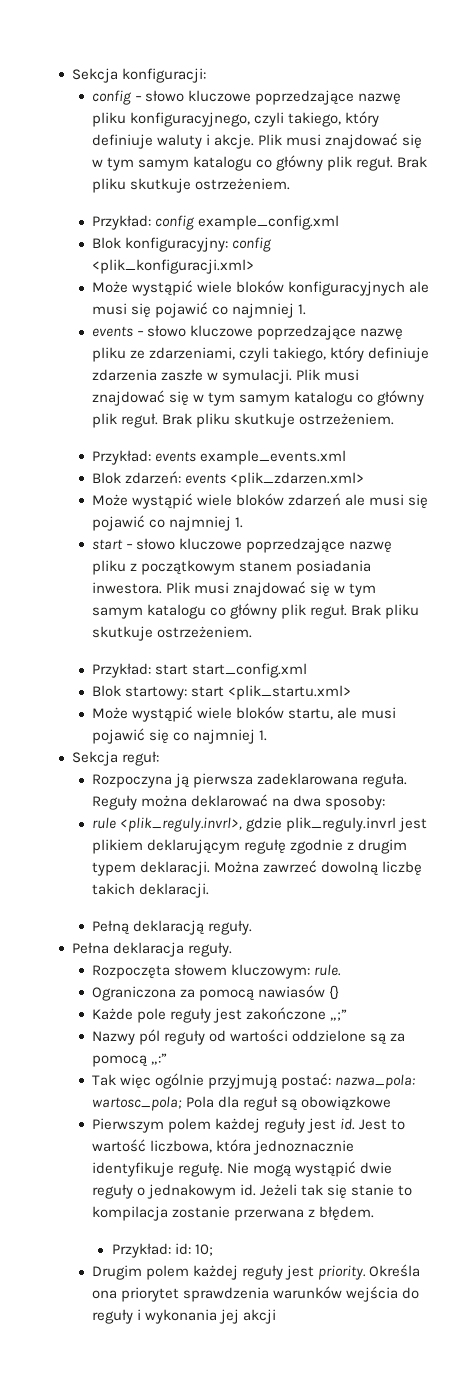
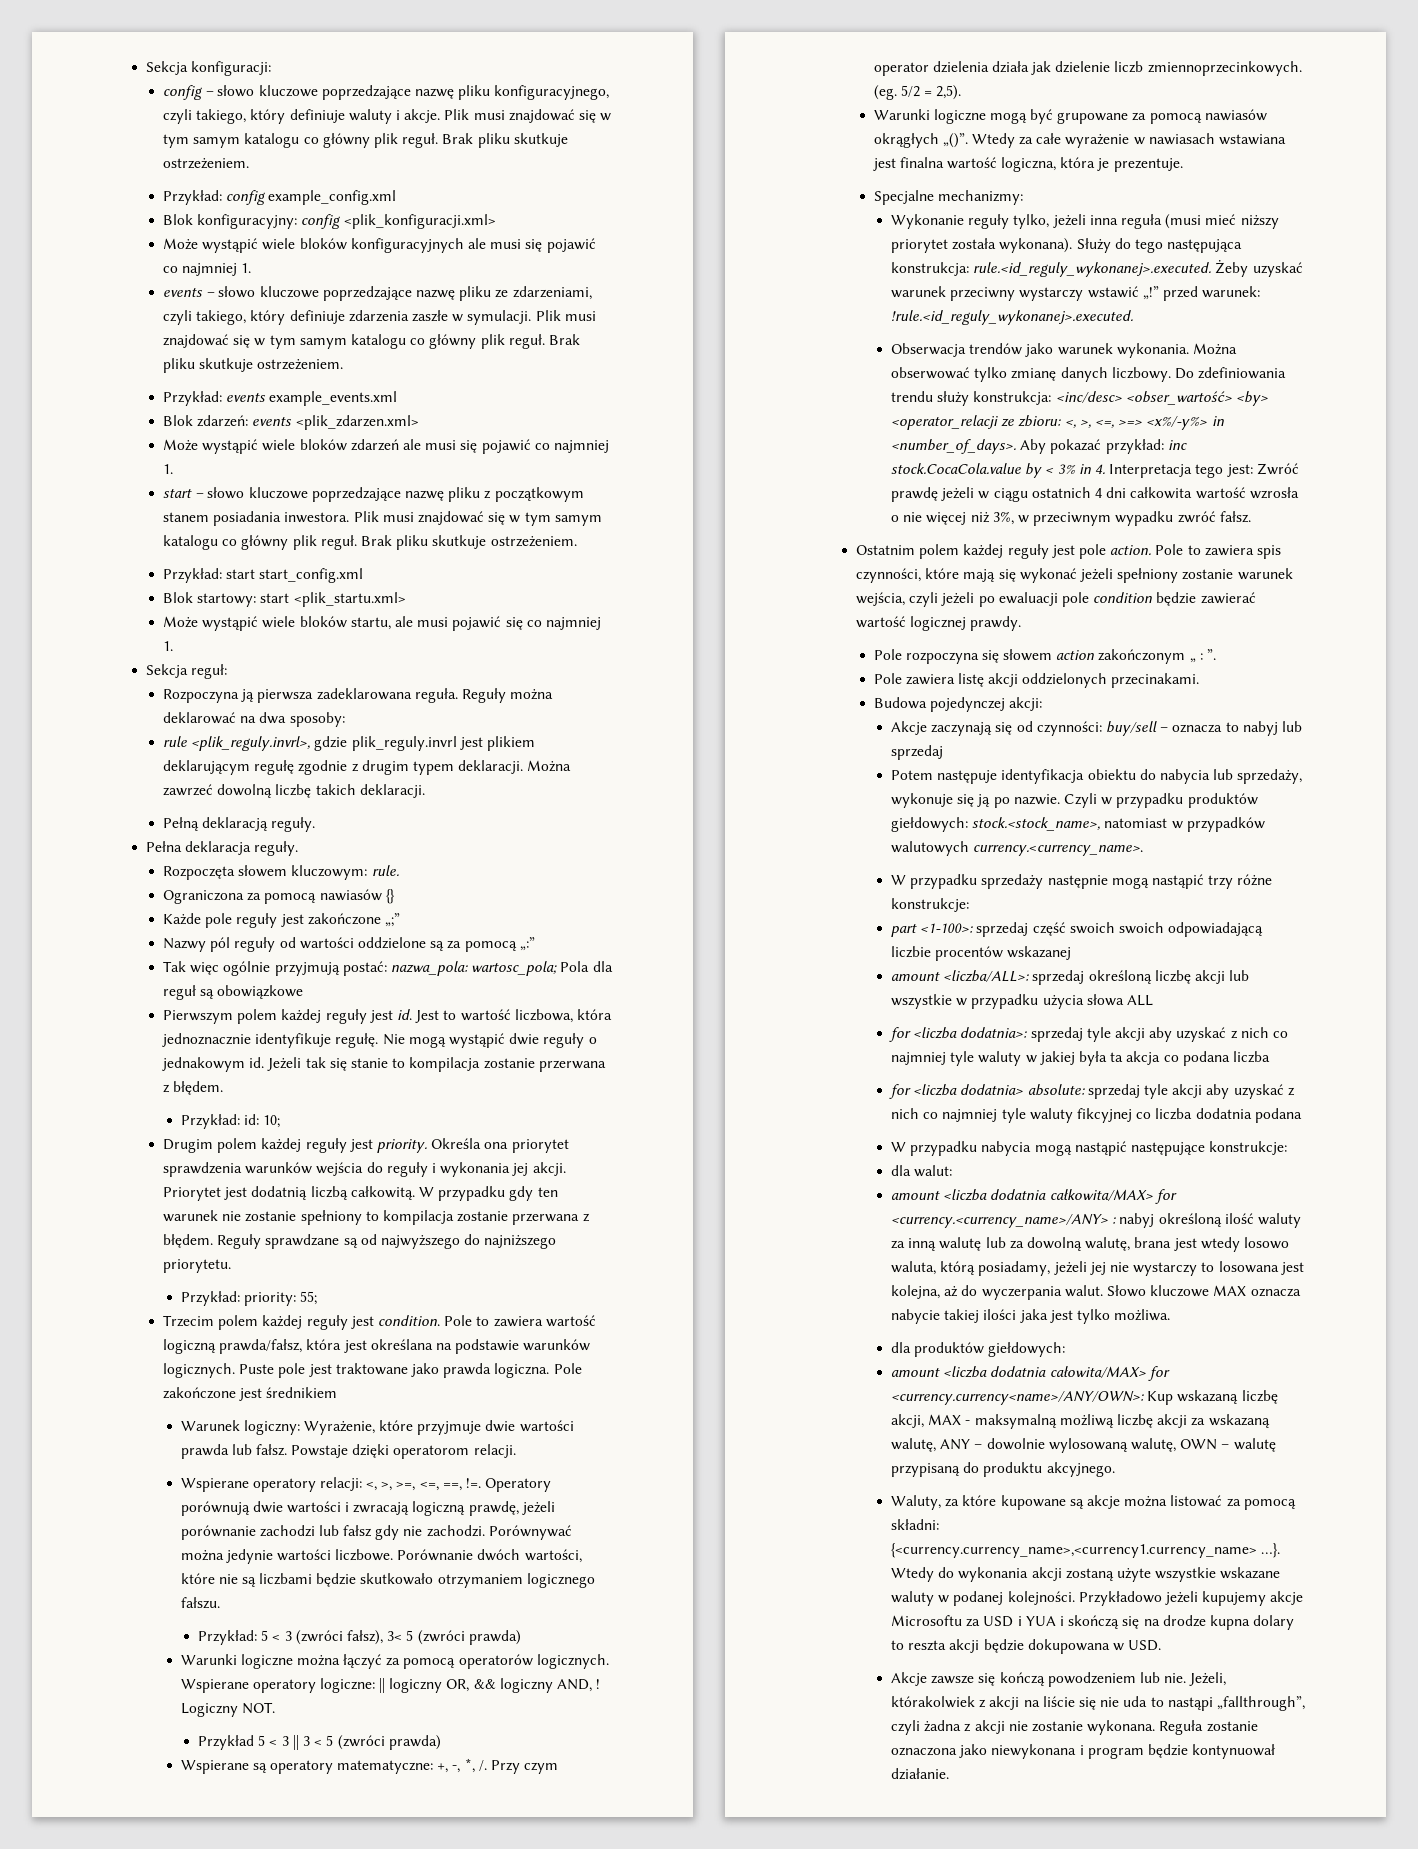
[243,1309,277,1324] akcji -> [532,1162,566,1176] [163,1186,558,1201] [163,1210,590,1225] [163,1234,557,1249] [163,1259,232,1273] [180,1291,317,1306] [163,1315,596,1330] [163,1339,591,1354] [163,1363,582,1378] [163,1387,338,1401] [180,1420,574,1435] [180,1444,516,1459] [180,1477,552,1492] [180,1501,555,1516] [180,1525,572,1540] [180,1549,582,1564] [180,1573,595,1588] [180,1597,220,1609] [198,1630,521,1645] [180,1654,609,1669] [180,1678,601,1693] [180,1702,275,1717] [198,1735,441,1750] [180,1758,559,1774] [873,61,1302,76] [873,85,962,100] [873,109,1267,124] [873,133,1287,148] [872,157,1183,172] [873,190,1023,205] [891,214,1279,229] [891,238,1243,253] [891,260,1303,277] [891,286,1261,301] [891,310,1134,325] [891,343,1237,358] [891,367,1287,382] [891,391,1268,406] [891,415,1224,430] [891,439,1187,454] [891,463,1299,478] [891,487,1299,502] [891,511,1251,526] [856,544,1281,559] [856,568,1293,583] [856,592,1256,607] [856,616,1022,631] [873,649,1217,664] [873,673,1200,688] [873,697,1042,712] [891,721,1302,736] [891,745,944,760] [891,769,1303,784] [891,793,1258,808] [891,817,1265,832] [891,841,1144,856] [891,874,1273,889] [891,898,970,912] [891,922,1264,937] [891,946,1072,961] [891,970,1250,985] [891,994,1153,1009] [889,1027,1288,1042] [891,1051,1270,1066] [889,1084,1295,1099] [891,1108,1302,1123] [891,1141,1288,1156] [891,1165,953,1177] [891,1189,1177,1204] [891,1213,1301,1228] [891,1237,1289,1252] [891,1261,1304,1276] [891,1285,1301,1300] [891,1309,1171,1324] [891,1342,1066,1357] [891,1366,1170,1381] [891,1390,1278,1405] [891,1414,1270,1429] [891,1438,1276,1453] [891,1462,1115,1477] [891,1495,1296,1510] [891,1519,940,1530] [891,1543,1281,1558] [891,1567,1281,1582] [891,1591,1304,1606] [891,1615,1295,1630] [891,1639,1162,1654] [891,1672,1227,1687] [891,1696,1305,1711] [891,1720,1258,1735] [891,1744,1277,1759] [891,1768,950,1780] akcji. Priorytet jest dodatnią liczbą całkowitą. W przypadku gdy ten warunek nie zostanie spełniony to kompilacja zostanie przerwana z błędem. Reguły sprawdzane są od najwyższego do najniższego priorytetu. // Przykład: priority: 55; // Trzecim polem każdej reguły jest condition. Pole to zawiera wartość logiczną prawda/fałsz, która jest określana na podstawie warunków logicznych. Puste pole jest traktowane jako prawda logiczna. Pole zakończone jest średnikiem // Warunek logiczny: Wyrażenie, które przyjmuje dwie wartości prawda lub fałsz. Powstaje dzięki operatorom relacji. // Wspierane operatory relacji: <, >, >=, <=, ==, !=. Operatory porównują dwie wartości i zwracają logiczną prawdę, jeżeli porównanie zachodzi lub fałsz gdy nie zachodzi. Porównywać można jedynie wartości liczbowe. Porównanie dwóch wartości, które nie są liczbami będzie skutkowało otrzymaniem logicznego fałszu. // Przykład: 5 < 3 (zwróci fałsz), 3< 5 (zwróci prawda) // Warunki logiczne można łączyć za pomocą operatorów logicznych. Wspierane operatory logiczne: || logiczny OR, && logiczny AND, ! Logiczny NOT. // Przykład 5 < 3 || 3 < 5 (zwróci prawda) // Wspierane są operatory matematyczne: +, -, *, /. Przy czym operator dzielenia działa jak dzielenie liczb zmiennoprzecinkowych. (eg. 5/2 = 2,5). // Warunki logiczne mogą być grupowane za pomocą nawiasów okrągłych „()”. Wtedy za całe wyrażenie w nawiasach wstawiana jest finalna wartość logiczna, która je prezentuje. // Specjalne mechanizmy: // Wykonanie reguły tylko, jeżeli inna reguła (musi mieć niższy priorytet została wykonana). Służy do tego następująca konstrukcja: rule.<id_reguly_wykonanej>.executed. Żeby uzyskać warunek przeciwny wystarczy wstawić „!” przed warunek: !rule.<id_reguly_wykonanej>.executed. // Obserwacja trendów jako warunek wykonania. Można obserwować tylko zmianę danych liczbowy. Do zdefiniowania trendu służy konstrukcja: <inc/desc> <obser_wartość> <by> <operator_relacji ze zbioru: <, >, <=, >=> <x%/-y%> in <number_of_days>. Aby pokazać przykład: inc stock.CocaCola.value by < 3% in 4. Interpretacja tego jest: Zwróć prawdę jeżeli w ciągu ostatnich 4 dni całkowita wartość wzrosła o nie więcej niż 3%, w przeciwnym wypadku zwróć fałsz. // Ostatnim polem każdej reguły jest pole action. Pole to zawiera spis czynności, które mają się wykonać jeżeli spełniony zostanie warunek wejścia, czyli jeżeli po ewaluacji pole condition będzie zawierać wartość logicznej prawdy. // Pole rozpoczyna się słowem action zakończonym „ : ”. // Pole zawiera listę akcji oddzielonych przecinakami. // Budowa pojedynczej akcji: // Akcje zaczynają się od czynności: buy/sell – oznacza to nabyj lub sprzedaj // Potem następuje identyfikacja obiektu do nabycia lub sprzedaży, wykonuje się ją po nazwie. Czyli w przypadku produktów giełdowych: stock.<stock_name>, natomiast w przypadków walutowych currency.<currency_name>. // W przypadku sprzedaży następnie mogą nastąpić trzy różne konstrukcje: // part <1-100>: sprzedaj część swoich swoich odpowiadającą liczbie procentów wskazanej // amount <liczba/ALL>: sprzedaj określoną liczbę akcji lub wszystkie w przypadku użycia słowa ALL // for <liczba dodatnia>: sprzedaj tyle akcji aby uzyskać z nich co najmniej tyle waluty w jakiej była ta akcja co podana liczba // for <liczba dodatnia> absolute: sprzedaj tyle akcji aby uzyskać z nich co najmniej tyle waluty fikcyjnej co liczba dodatnia podana // W przypadku nabycia mogą nastąpić następujące konstrukcje: // dla walut: // amount <liczba dodatnia całkowita/MAX> for <currency.<currency_name>/ANY> : nabyj określoną ilość waluty za inną walutę lub za dowolną walutę, brana jest wtedy losowo waluta, którą posiadamy, jeżeli jej nie wystarczy to losowana jest kolejna, aż do wyczerpania walut. Słowo kluczowe MAX oznacza nabycie takiej ilości jaka jest tylko możliwa. // dla produktów giełdowych: // amount <liczba dodatnia całowita/MAX> for <currency.currency<name>/ANY/OWN>: Kup wskazaną liczbę akcji, MAX - maksymalną możliwą liczbę akcji za wskazaną walutę, ANY – dowolnie wylosowaną walutę, OWN – walutę przypisaną do produktu akcyjnego. // Waluty, za które kupowane są akcje można listować za pomocą składni: {<currency.currency_name>,<currency1.currency_name> …}. Wtedy do wykonania akcji zostaną użyte wszystkie wskazane waluty w podanej kolejności. Przykładowo jeżeli kupujemy akcje Microsoftu za USD i YUA i skończą się na drodze kupna dolary to reszta akcji będzie dokupowana w USD. // Akcje zawsze się kończą powodzeniem lub nie. Jeżeli, którakolwiek z akcji na liście się nie uda to nastąpi „fallthrough”, czyli żadna z akcji nie zostanie wykonana. Reguła zostanie oznaczona jako niewykonana i program będzie kontynuował działanie.

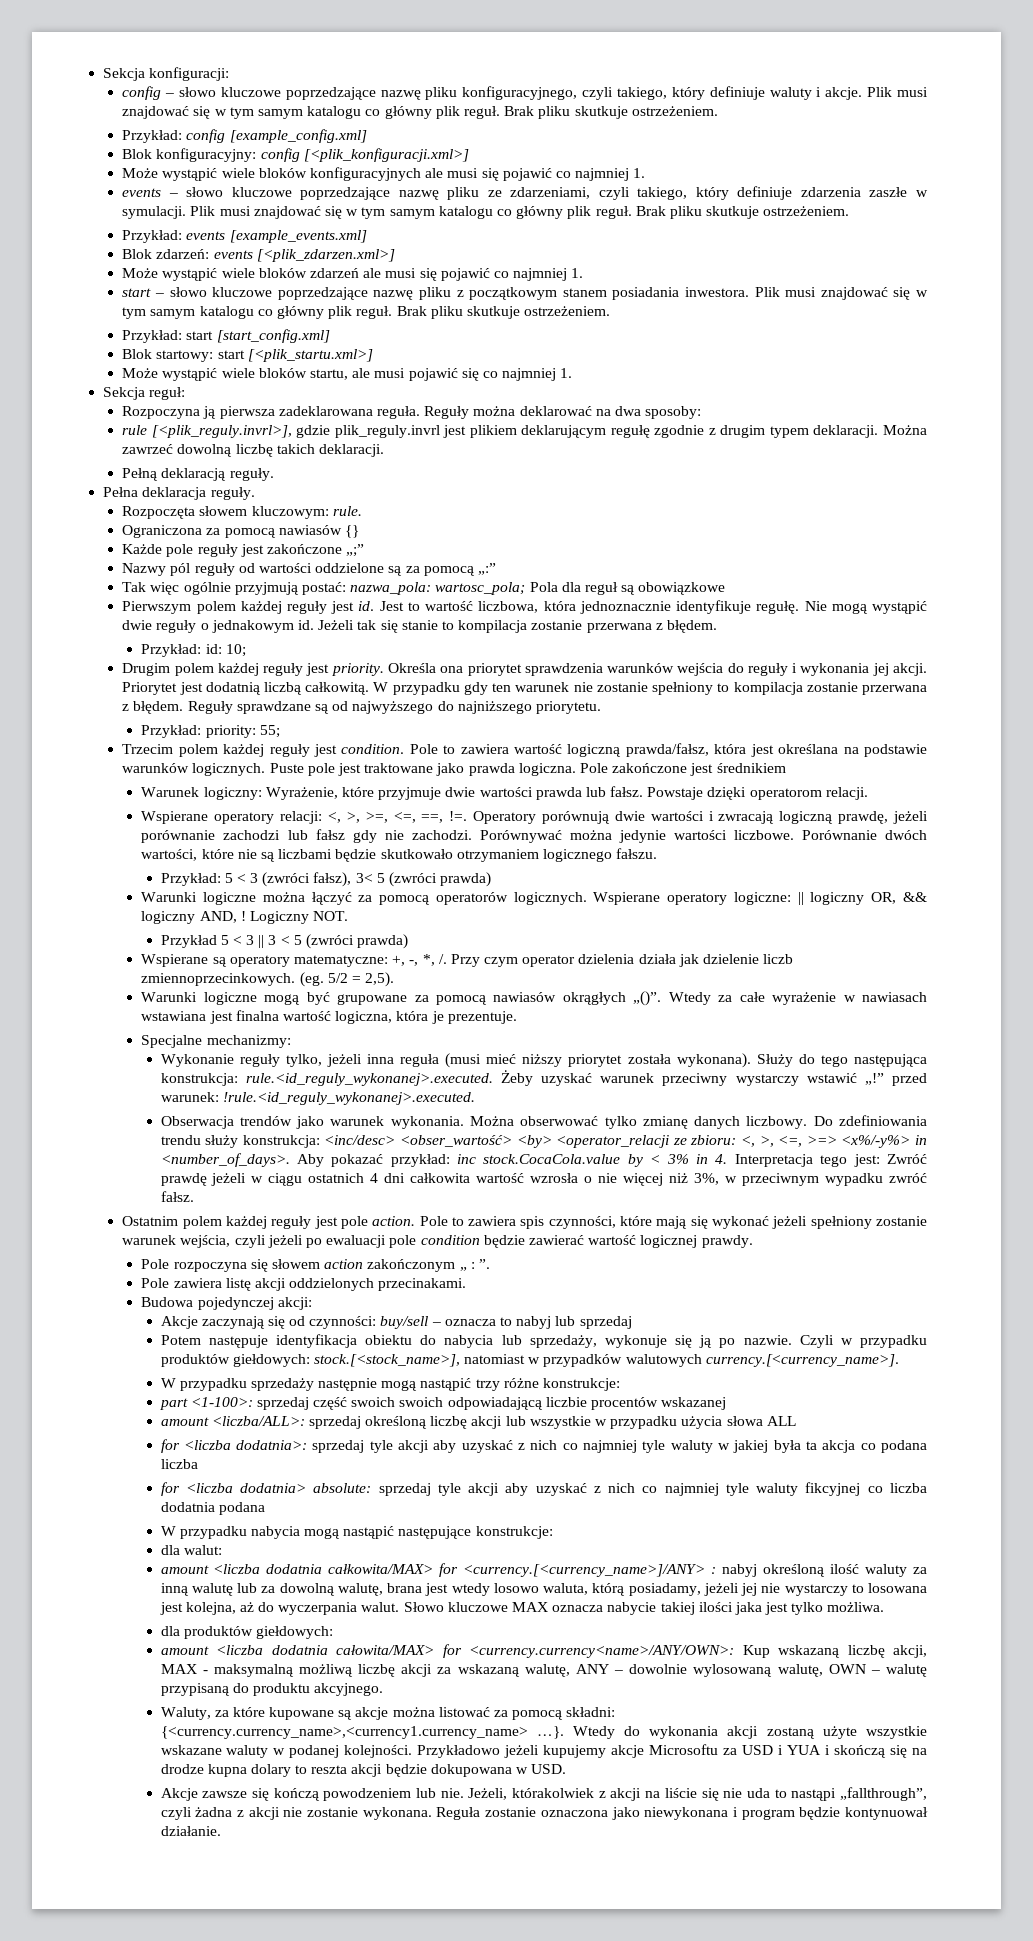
[268,190,397,205] example_config.xml -> [229,129,367,143] [example_config.xml]
[343,214,496,229] <plik_konfiguracji.xml> -> [303,148,469,162] [<plik_konfiguracji.xml>]
[269,391,398,406] example_events.xml -> [229,230,367,243] [example_events.xml]
[295,415,419,430] <plik_zdarzen.xml> -> [256,249,395,262] [<plik_zdarzen.xml>]
[259,568,364,583] start_config.xml -> [216,329,330,343] [start_config.xml]
[293,592,406,607] <plik_startu.xml> -> [247,349,373,362] [<plik_startu.xml>]
[191,736,311,751] <plik_reguly.invrl>, -> [151,425,292,438] [<plik_reguly.invrl>],
[972,817,1101,831] stock.<stock_name>, -> [313,1354,460,1367] stock.[<stock_name>],
[973,845,1144,856] currency.<currency_name>. -> [705,1354,899,1367] currency.[<currency_name>].
[891,1214,1109,1228] <currency.<currency_name>/ANY> -> [463,1564,706,1577] <currency.[<currency_name>]/ANY>

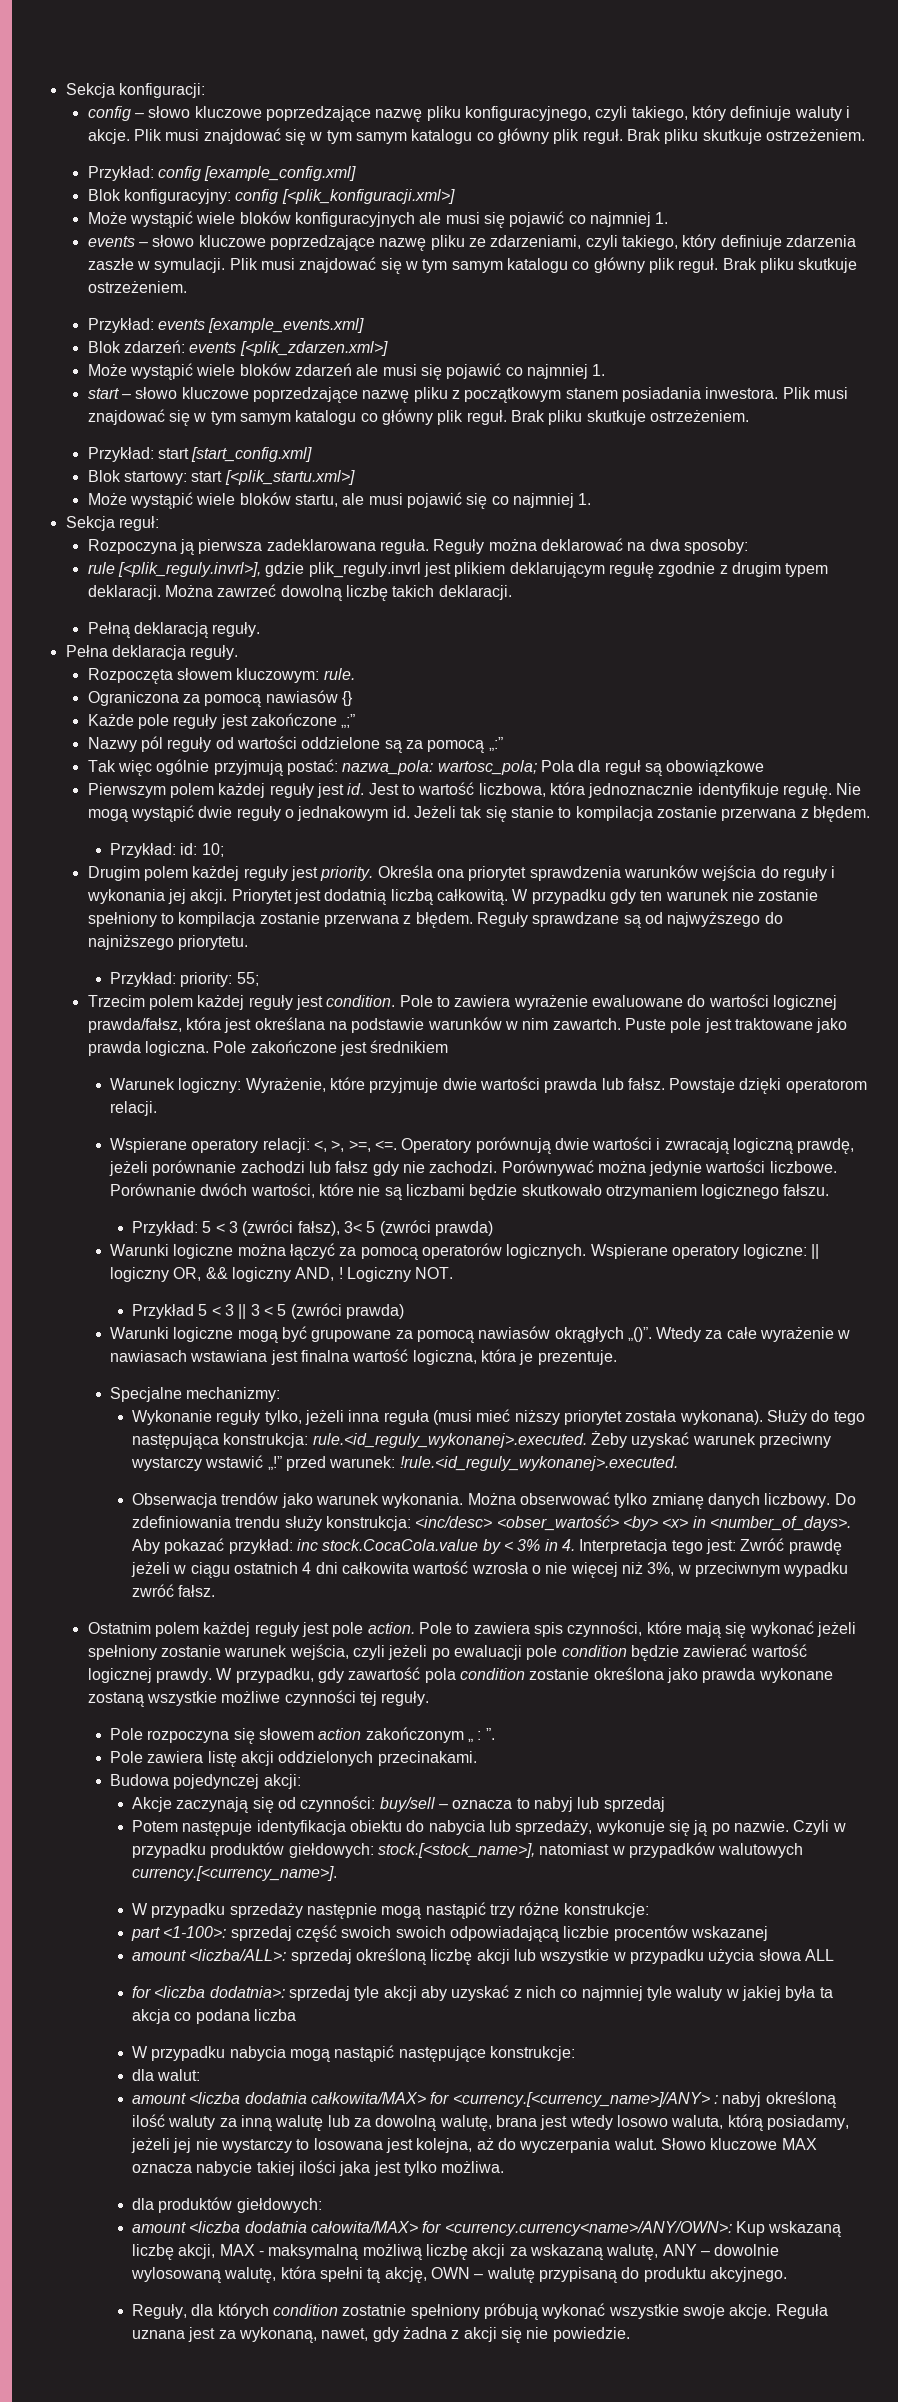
[514,744,622,757] wartość logiczną -> [513,994,838,1010] wyrażenie ewaluowane do wartości logicznej
[192,763,266,776] logicznych. -> [505,1018,621,1030] w nim zawartch.
[393,811,468,823] <=, ==, !=. -> [374,1140,397,1150] <=.
[141,954,794,967] [141,972,395,987] // Wspierane są operatory matematyczne: +, -, *, /. Przy czym operator dzielenia działa jak dzielenie liczb zmiennoprzecinkowych. (eg. 5/2 = 2,5). -> (404, 1311) none
[556,1135,911,1148] <operator_relacji ze zbioru: <, >, <=, >=> <x%/-y%> -> [662,1518,689,1528] <x>
(753, 1241) none -> [216,1667,833,1683] [87,1690,430,1707] W przypadku, gdy zawartość pola condition zostanie określona jako prawda wykonane zostaną wszystkie możliwe czynności tej reguły.
[160,1482,927,1496] [160,1502,265,1515] // for <liczba dodatnia> absolute: sprzedaj tyle akcji aby uzyskać z nich co najmniej tyle waluty fikcyjnej co liczba dodatnia podana -> (297, 2015) none
(823, 1670) none -> [280,2266,427,2283] która spełni tą akcję,
[160,1707,616,1720] [160,1726,927,1739] [160,1744,928,1758] [160,1764,567,1777] [160,1787,928,1801] [160,1807,929,1820] [160,1826,221,1836] Waluty, za które kupowane są akcje można listować za pomocą składni: {<currency.currency_name>,<currency1.currency_name> …}. Wtedy do wykonania akcji zostaną użyte wszystkie wskazane waluty w podanej kolejności. Przykładowo jeżeli kupujemy akcje Microsoftu za USD i YUA i skończą się na drodze kupna dolary to reszta akcji będzie dokupowana w USD. // Akcje zawsze się kończą powodzeniem lub nie. Jeżeli, którakolwiek z akcji na liście się nie uda to nastąpi „fallthrough”, czyli żadna z akcji nie zostanie wykonana. Reguła zostanie oznaczona jako niewykonana i program będzie kontynuował działanie. -> [132,2303,828,2320] [132,2327,630,2343] Reguły, dla których condition zostatnie spełniony próbują wykonać wszystkie swoje akcje. Reguła uznana jest za wykonaną, nawet, gdy żadna z akcji się nie powiedzie.

